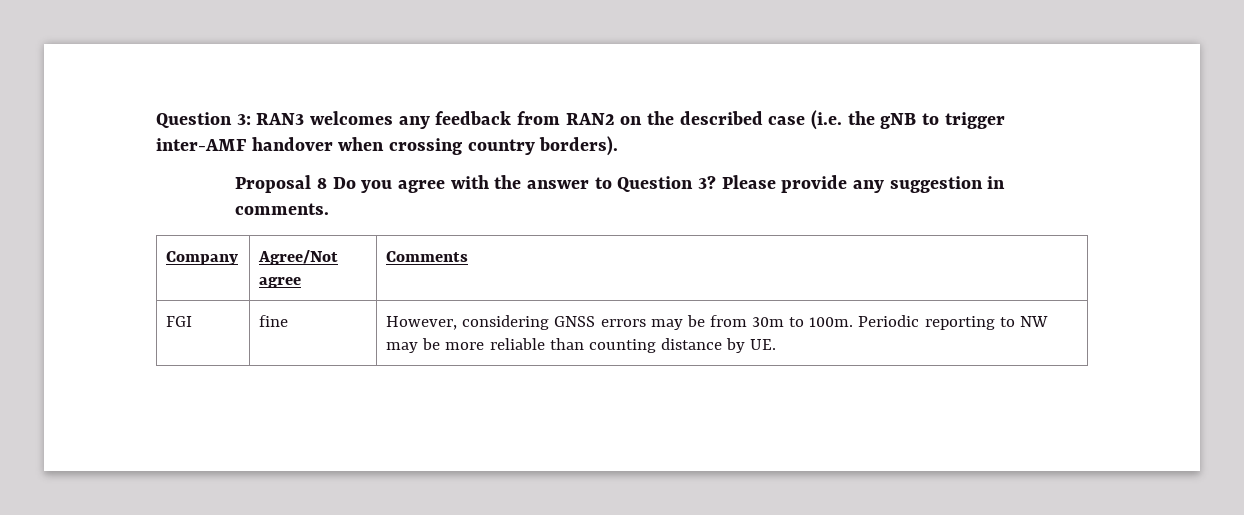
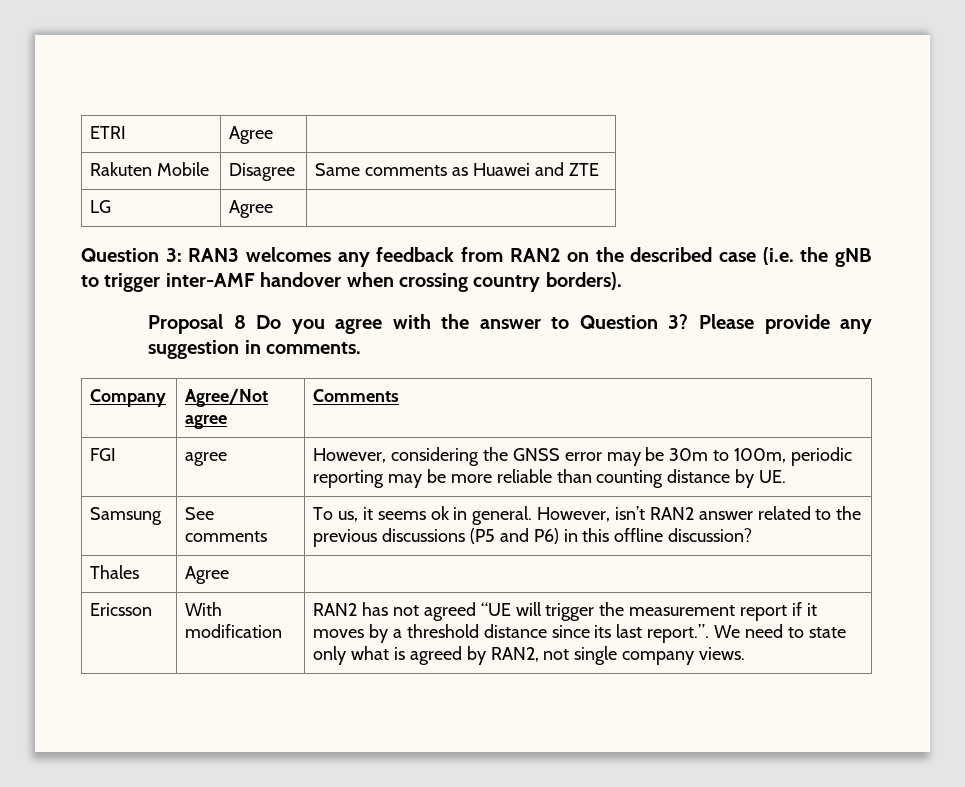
(156, 120) none -> [90,126,127,139] [229,126,274,144] [90,162,210,176] [229,163,296,181] [315,162,599,176] [90,200,112,213] [229,200,274,218] ETRI | Agree | // Rakuten Mobile | Disagree | Same comments as Huawei and ZTE // LG | Agree | //
[259,315,289,327] fine -> [185,452,228,466] agree
[554,315,747,330] GNSS errors may be from -> [482,447,665,466] the GNSS error may be
[809,315,1048,330] 100m. Periodic reporting to NW -> [733,447,852,466] [313,470,385,488] 100m, periodic reporting
(777, 344) none -> [90,507,163,525] [185,507,215,520] [185,531,268,542] [313,506,862,525] [313,528,753,547] [90,565,140,579] [185,566,230,584] [90,603,153,616] [185,602,223,616] [185,624,283,638] [313,602,817,621] [313,624,846,643] [313,646,745,665] // Samsung | See comments | To us, it seems ok in general. However, isn’t RAN2 answer related to the previous discussions (P5 and P6) in this offline discussion? // Thales | Agree | // Ericsson | With modification | RAN2 has not agreed “UE will trigger the measurement report if it moves by a threshold distance since its last report.”. We need to state only what is agreed by RAN2, not single company views.

